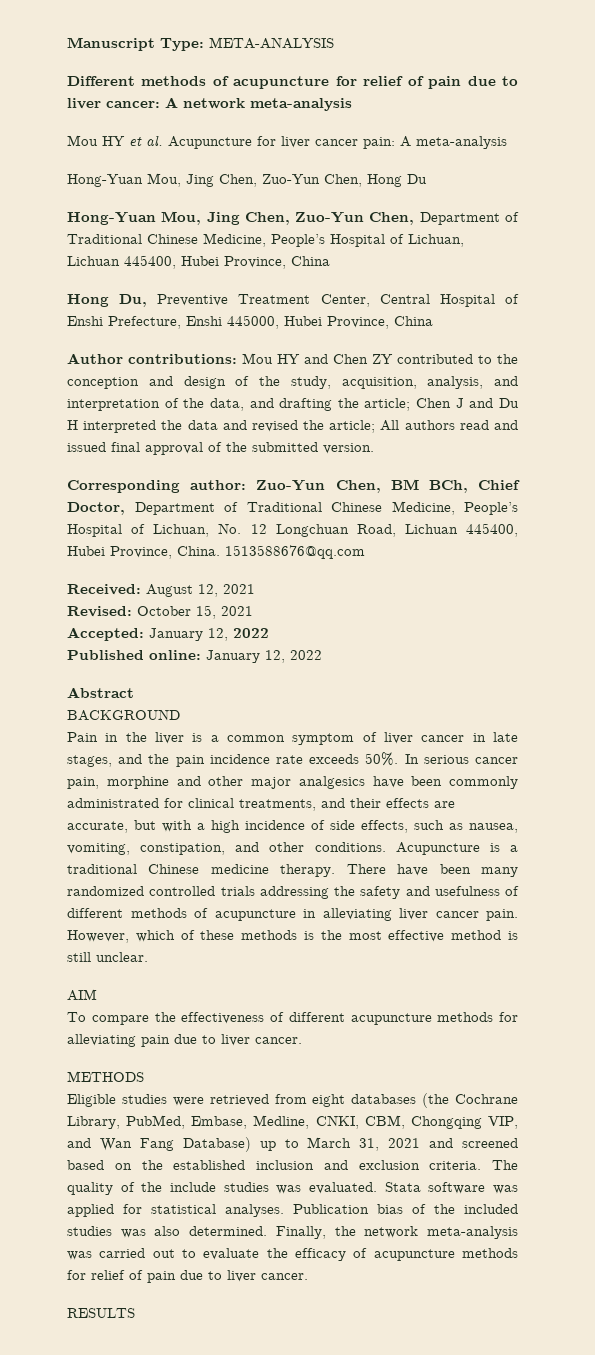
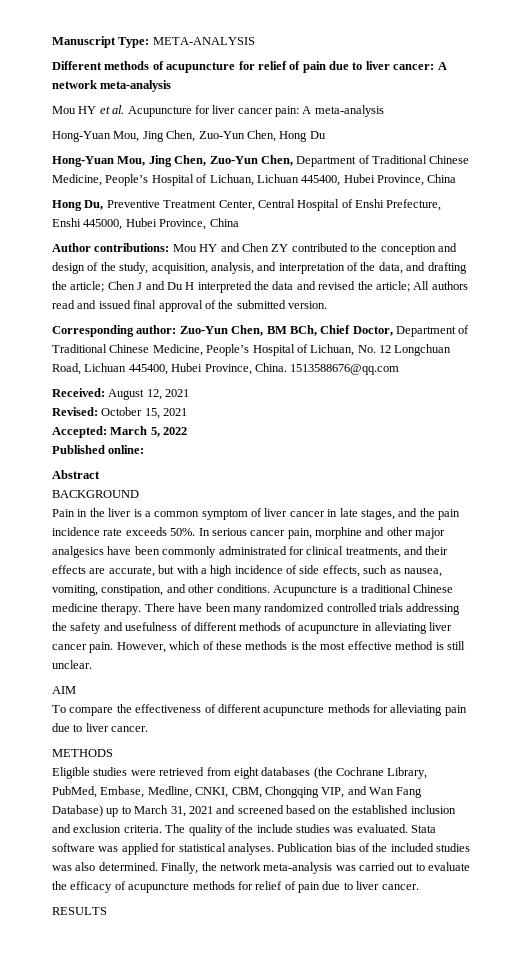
[149,628,228,641] January 12, -> [110,426,160,437] March 5,
[206,650,322,663] January 12, 2022 -> (145, 449) none

